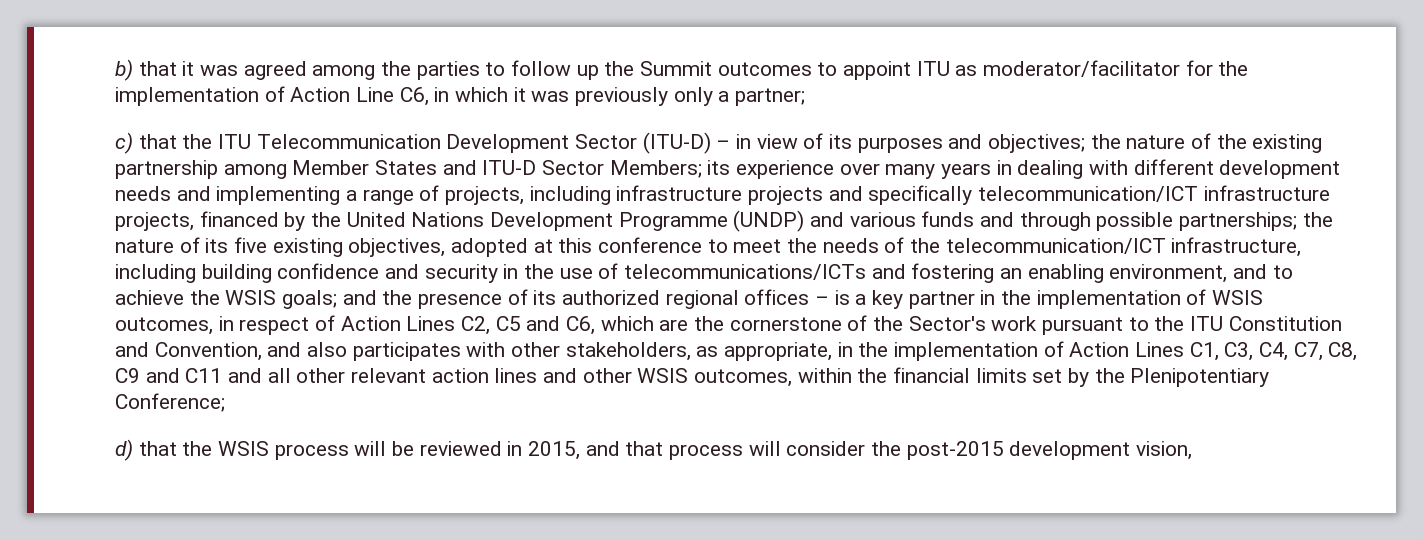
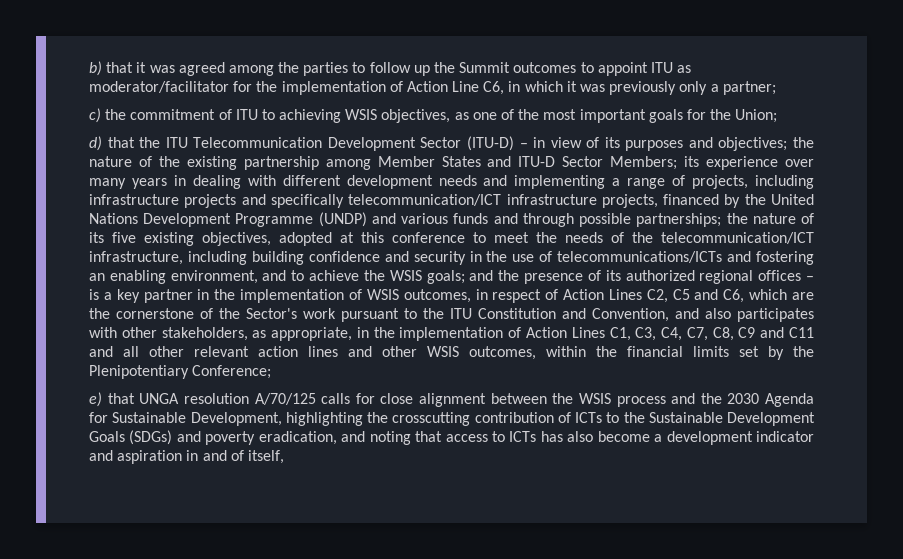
(133, 143) none -> [105,109,778,123] [89,136,102,151] the commitment of ITU to achieving WSIS objectives, as one of the most important goals for the Union; // d)
[115,439,1193,461] d) that the WSIS process will be reviewed in 2015, and that process will consider the post-2015 development vision, -> [89,392,814,407] [89,412,815,426] [89,430,814,445] [89,450,284,464] e) that UNGA resolution A/70/125 calls for close alignment between the WSIS process and the 2030 Agenda for Sustainable Development, highlighting the crosscutting contribution of ICTs to the Sustainable Development Goals (SDGs) and poverty eradication, and noting that access to ICTs has also become a development indicator and aspiration in and of itself,

